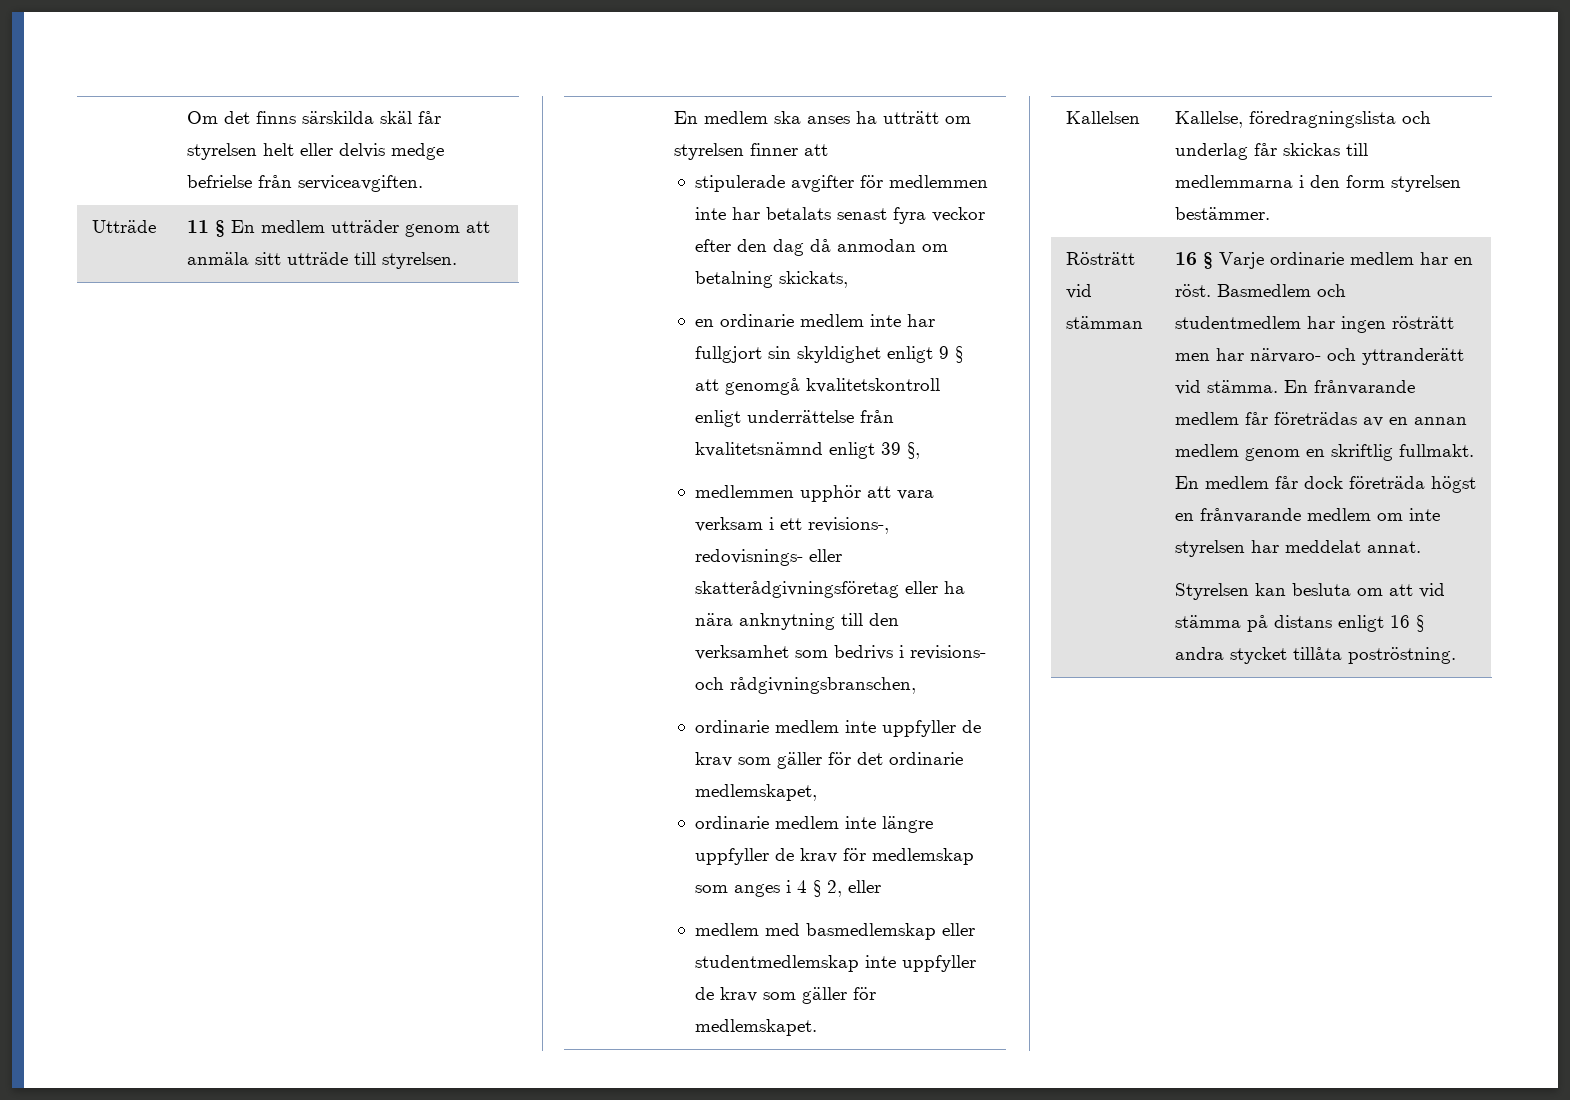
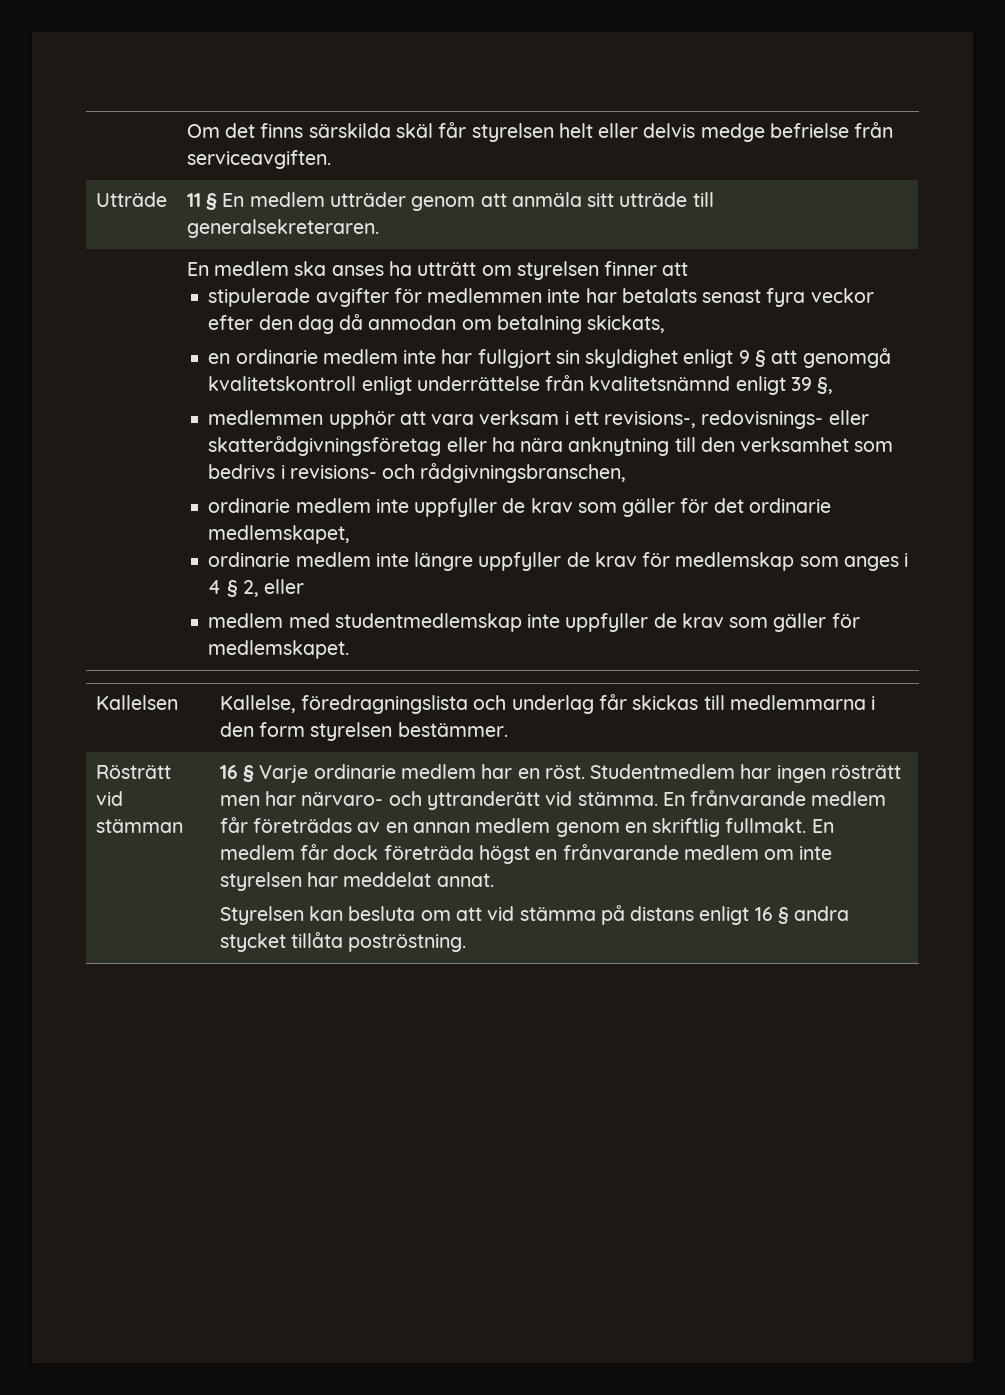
[382,252,458,269] styrelsen. -> [186,219,379,238] generalsekreteraren.
[806,923,976,940] basmedlemskap eller -> (330, 620) none
[1217,284,1347,297] [1175,316,1302,329] Basmedlem och studentmedlem -> [590,764,736,779] Studentmedlem

